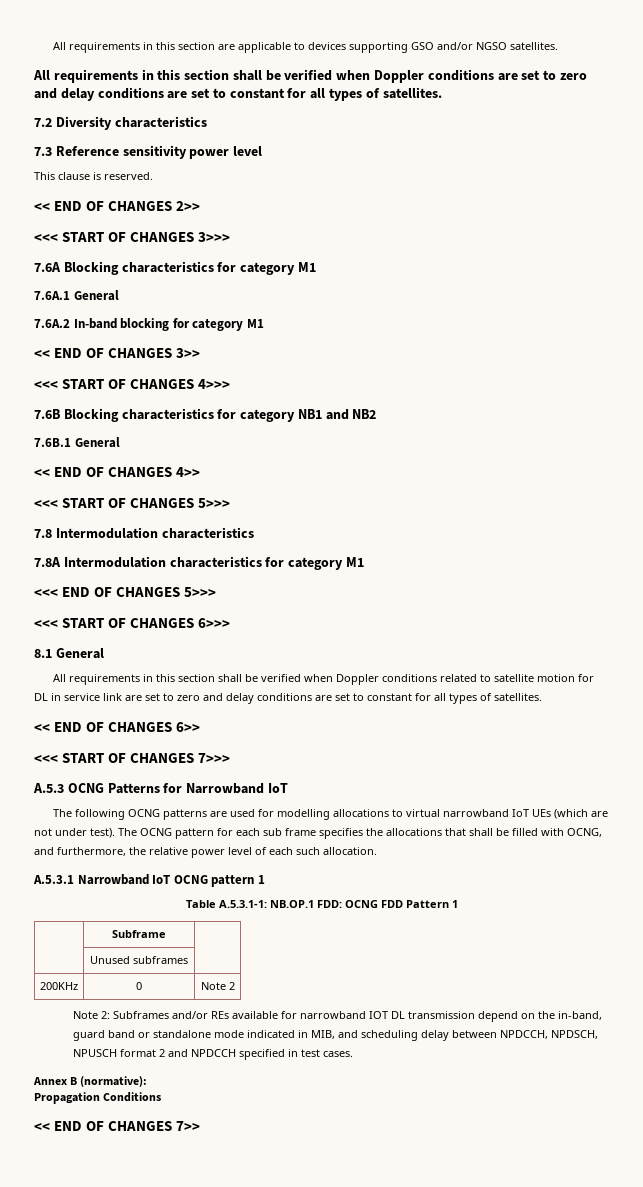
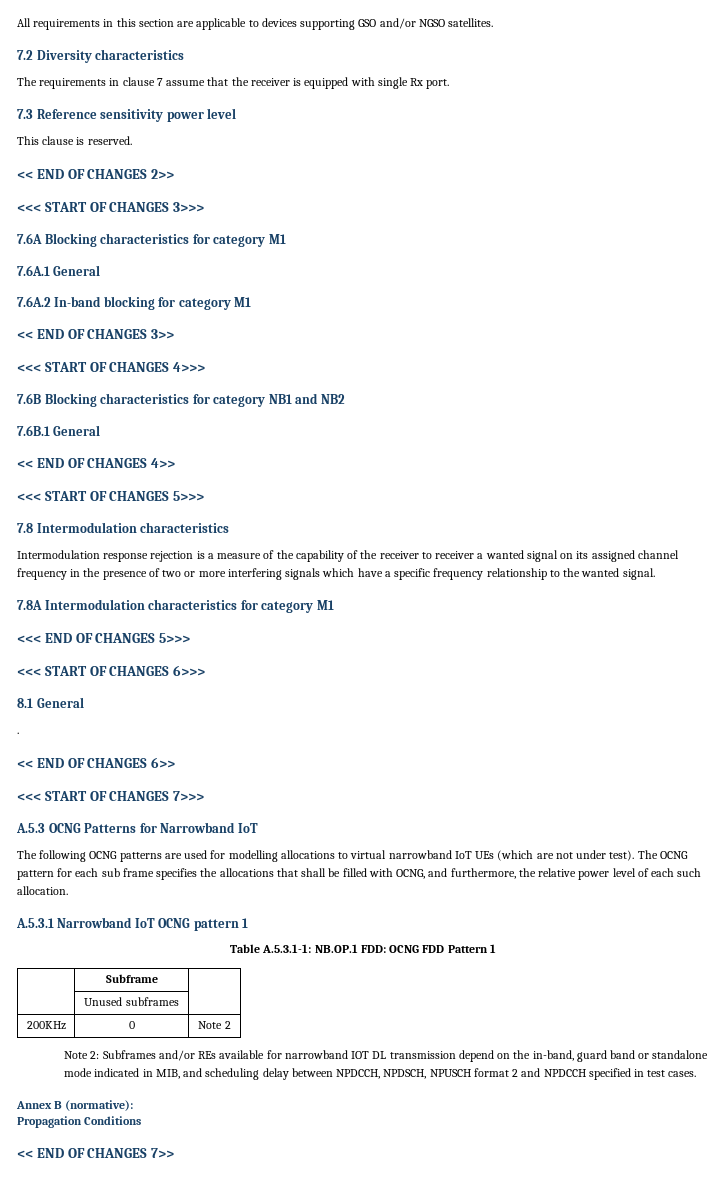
[33,69,587,83] [34,87,442,101] [34,116,207,130] All requirements in this section shall be verified when Doppler conditions are set to zero and delay conditions are set to constant for all types of satellites. // 7.2 Diversity characteristics -> [17,49,185,63] [17,77,450,89] 7.2 Diversity characteristics // The requirements in clause 7 assume that the receiver is equipped with single Rx port.
(254, 533) none -> [17,550,679,562] [17,568,655,580] // Intermodulation response rejection is a measure of the capability of the receiver to receiver a wanted signal on its assigned channel frequency in the presence of two or more interfering signals which have a specific frequency relationship to the wanted signal.
[53,674,595,685] [34,693,542,704] All requirements in this section shall be verified when Doppler conditions related to satellite motion for DL in service link are set to zero and delay conditions are set to constant for all types of satellites. -> [17,732,19,734] .

